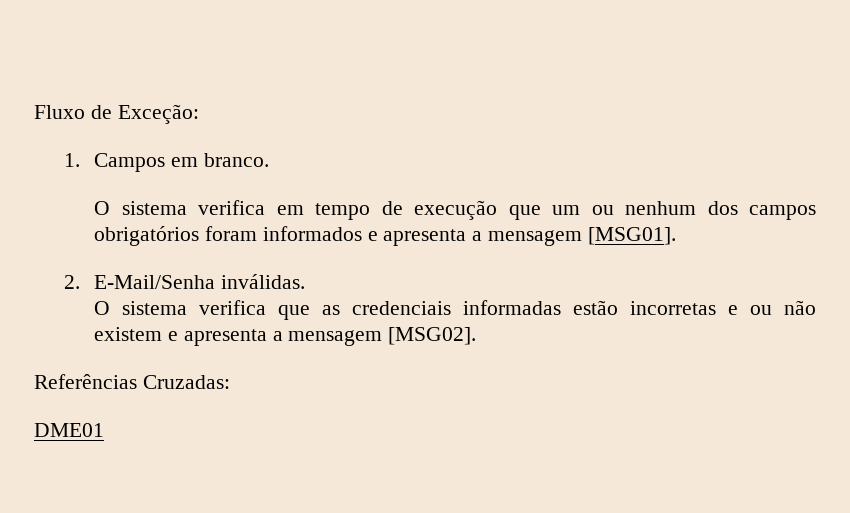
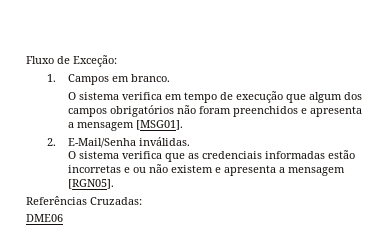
[552,201,816,220] [94,226,362,246] um ou nenhum dos campos obrigatórios foram informados -> [308,92,362,103] [67,105,298,117] algum dos campos obrigatórios não foram preenchidos
[388,327,477,345] [MSG02]. -> [67,179,114,189] [RGN05].
[34,423,104,437] DME01 -> [26,214,63,222] DME06

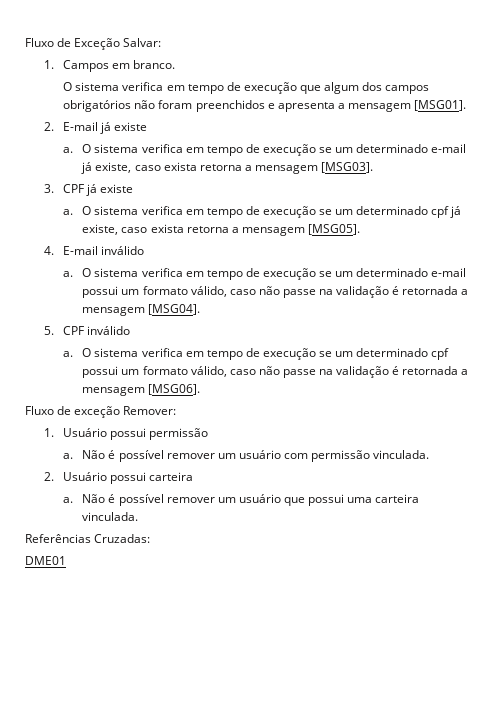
[26,55,117,67] Fluxo de Exceção: -> [25,38,162,50] Fluxo de Exceção Salvar:
[67,137,190,148] [67,150,355,162] [67,164,345,176] [67,179,114,189] E-Mail/Senha inválidas. // O sistema verifica que as credenciais informadas estão incorretas e ou não existem e apresenta a mensagem [RGN05]. -> [63,122,148,134] [63,144,467,156] [81,162,374,174] [44,184,134,196] [63,206,462,218] [82,224,360,236] [44,246,145,255] [63,268,467,280] [82,286,469,298] [82,304,201,316] [44,326,131,335] [63,348,450,360] [82,366,469,378] [82,384,201,396] [25,406,177,418] [44,428,209,440] [63,450,430,462] [44,472,194,484] [63,494,420,506] [82,512,139,521] E-mail já existe // a. O sistema verifica em tempo de execução se um determinado e-mail já existe, caso exista retorna a mensagem [MSG03]. // 3. CPF já existe // a. O sistema verifica em tempo de execução se um determinado cpf já existe, caso exista retorna a mensagem [MSG05]. // 4. E-mail inválido // a. O sistema verifica em tempo de execução se um determinado e-mail possui um formato válido, caso não passe na validação é retornada a mensagem [MSG04]. // 5. CPF inválido // a. O sistema verifica em tempo de execução se um determinado cpf possui um formato válido, caso não passe na validação é retornada a mensagem [MSG06]. // Fluxo de exceção Remover: // 1. Usuário possui permissão // a. Não é possível remover um usuário com permissão vinculada. // 2. Usuário possui carteira // a. Não é possível remover um usuário que possui uma carteira vinculada.
[26,214,63,222] DME06 -> [25,556,66,565] DME01

